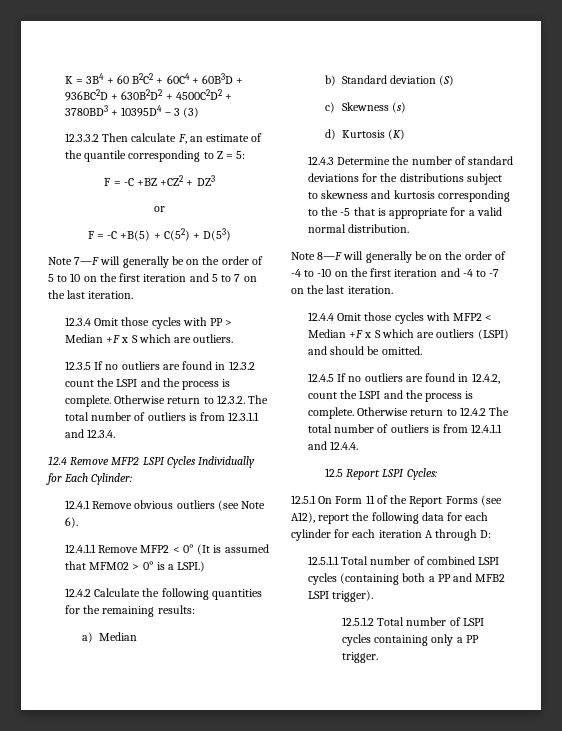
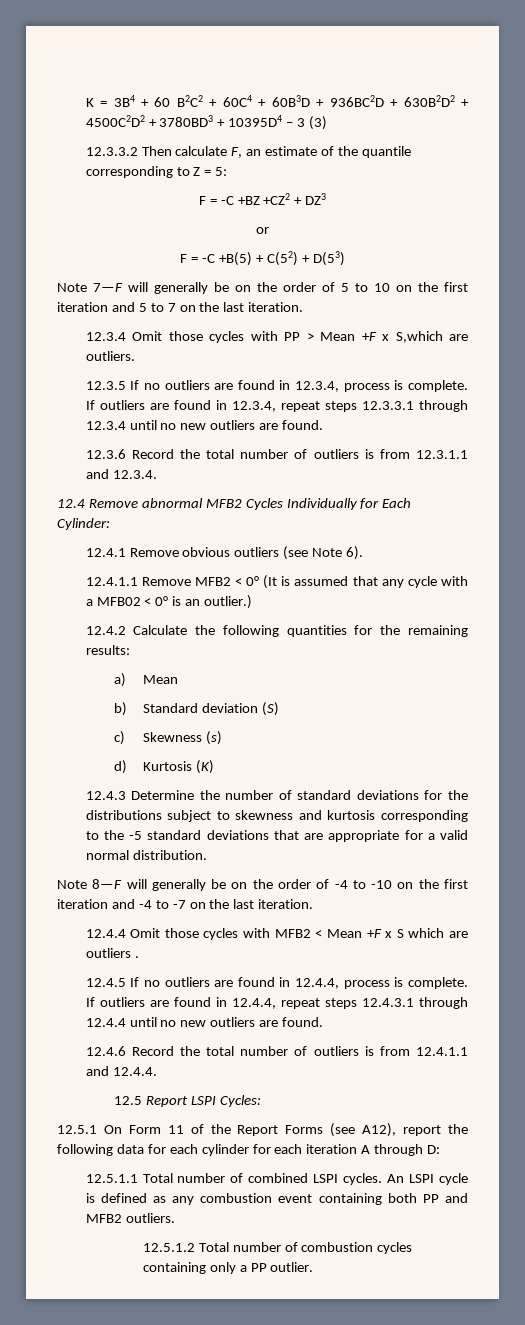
[64,334,171,343] Median +F x S which -> [320,331,443,343] Mean +F x S,which
[228,361,255,370] [64,378,231,390] [64,395,269,407] 12.3.2 count the LSPI and the process is complete. Otherwise return to 12.3.2. The -> [295,380,469,392] [85,400,469,412] [85,420,324,430] [85,449,200,459] 12.3.4, process is complete. If outliers are found in 12.3.4, repeat steps 12.3.3.1 through 12.3.4 until no new outliers are found. // 12.3.6 Record the
[111,457,165,465] MFP2 LSPI -> [141,498,242,508] abnormal MFB2
[140,545,170,553] MFP2 -> [194,577,231,586] MFB2
[89,561,206,572] MFM02 > 0° is a LSPI.) -> [381,576,468,588] [85,595,253,609] any cycle with a MFB02 < 0° is an outlier.)
[98,632,137,641] Median -> [142,675,178,684] Mean
[353,207,386,216] that is -> [147,830,324,840] standard deviations that are
[453,313,493,321] [307,329,346,338] MFP2 < Median -> [274,929,362,938] MFB2 < Mean
[477,329,509,340] [307,346,422,355] (LSPI) and should be omitted. -> [134,956,139,958] .
[471,373,500,384] [307,390,474,402] [307,407,510,419] 12.4.2, count the LSPI and the process is complete. Otherwise return to 12.4.2 The -> [295,977,469,989] [85,997,469,1009] [85,1017,324,1027] [85,1046,200,1056] 12.4.4, process is complete. If outliers are found in 12.4.4, repeat steps 12.4.3.1 through 12.4.4 until no new outliers are found. // 12.4.6 Record the
[307,573,435,585] cycles (containing both a -> [343,1173,468,1185] [85,1193,417,1205] cycles. An LSPI cycle is defined as any combustion event containing both
[307,590,374,602] LSPI trigger). -> [125,1213,175,1223] outliers.
[462,618,484,626] LSPI -> [301,1242,374,1252] combustion
[341,652,378,663] trigger. -> [270,1262,314,1272] outlier.

